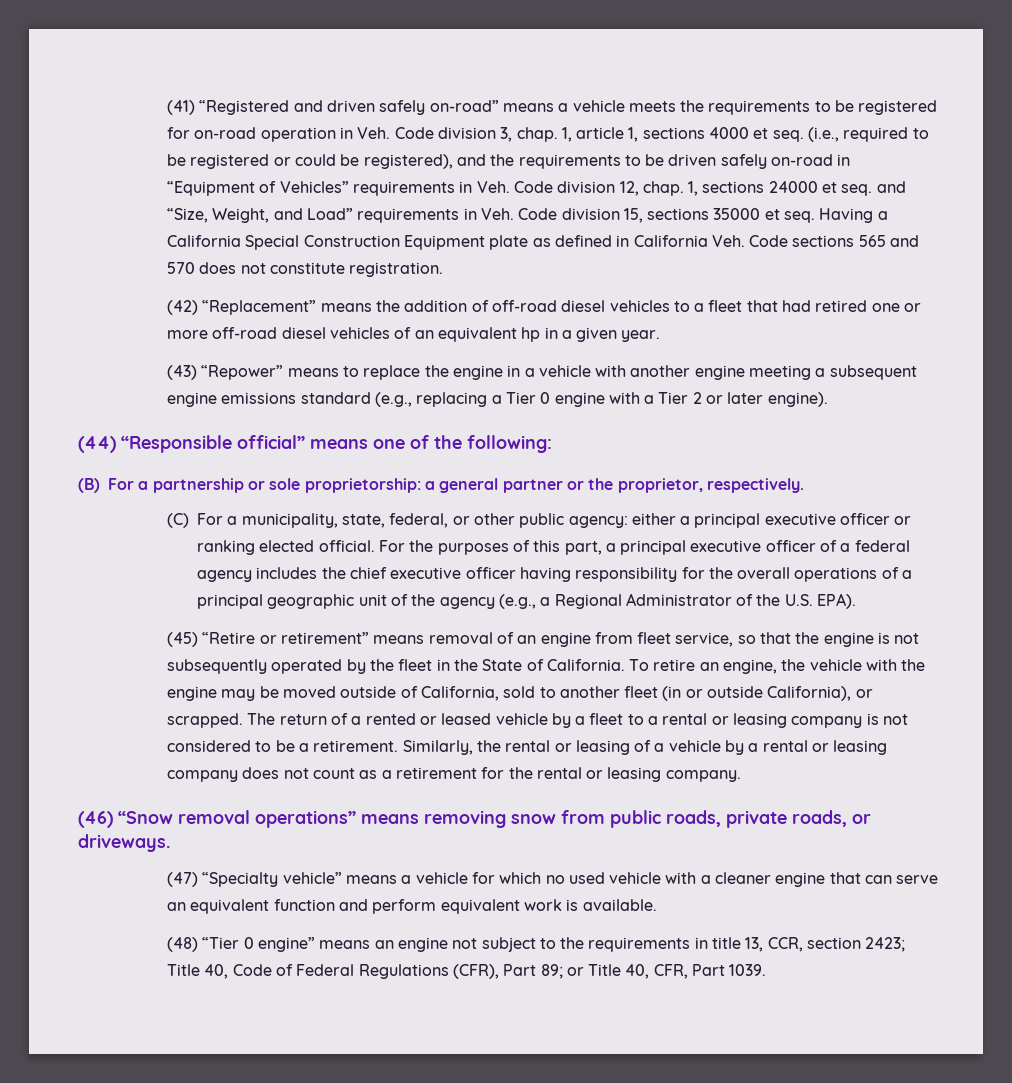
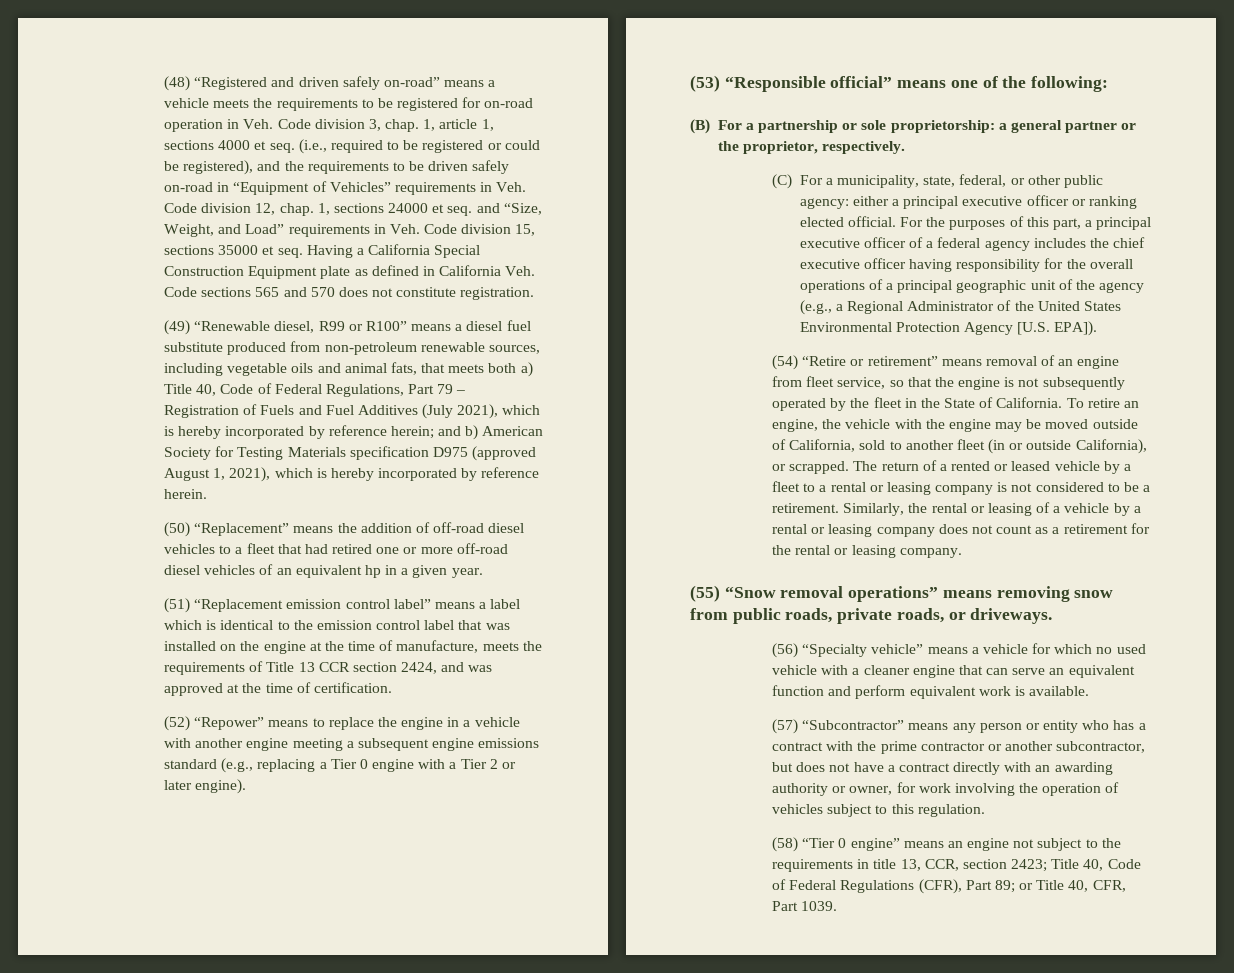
[166,100,195,115] (41) -> [163,76,190,91] (48)
[166,300,198,315] (42) -> [163,320,531,335] [163,341,540,355] [163,362,533,377] [163,383,466,397] [163,404,541,419] [163,425,544,440] [163,446,537,461] [163,467,540,482] [163,489,207,499] [163,522,190,537] (49) “Renewable diesel, R99 or R100” means a diesel fuel substitute produced from non-petroleum renewable sources, including vegetable oils and animal fats, that meets both a) Title 40, Code of Federal Regulations, Part 79 – Registration of Fuels and Fuel Additives (July 2021), which is hereby incorporated by reference herein; and b) American Society for Testing Materials specification D975 (approved August 1, 2021), which is hereby incorporated by reference herein. // (50)
[166,365,197,380] (43) -> [163,598,521,613] [163,620,510,630] [163,640,542,654] [163,661,493,675] [163,682,392,696] [163,716,190,731] (51) “Replacement emission control label” means a label which is identical to the emission control label that was installed on the engine at the time of manufacture, meets the requirements of Title 13 CCR section 2424, and was approved at the time of certification. // (52)
[78,436,116,453] (44) -> [690,75,720,92] (53)
[784,593,857,609] [166,632,198,647] U.S. EPA). // (45) -> [1037,301,1122,311] [799,321,1098,336] [771,355,798,370] United States Environmental Protection Agency [U.S. EPA]). // (54)
[78,811,113,828] (46) -> [690,585,720,602] (55)
[166,872,198,887] (47) -> [771,643,798,658] (56)
[166,937,198,952] (48) -> [771,719,1146,734] [771,741,1146,754] [771,762,1113,775] [771,782,1120,796] [771,804,985,817] [771,837,798,852] (57) “Subcontractor” means any person or entity who has a contract with the prime contractor or another subcontractor, but does not have a contract directly with an awarding authority or owner, for work involving the operation of vehicles subject to this regulation. // (58)

